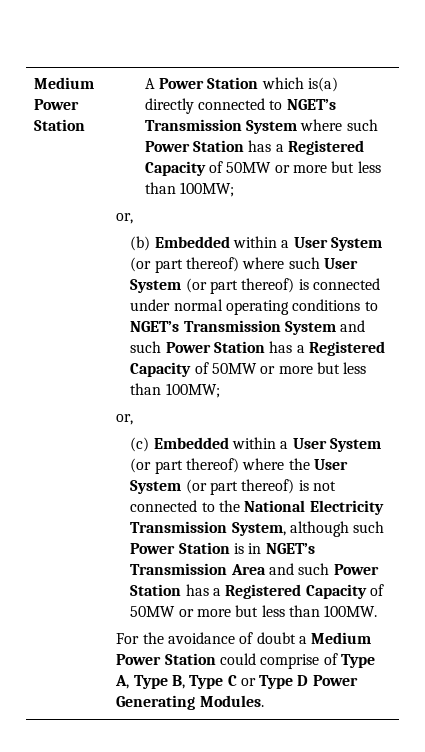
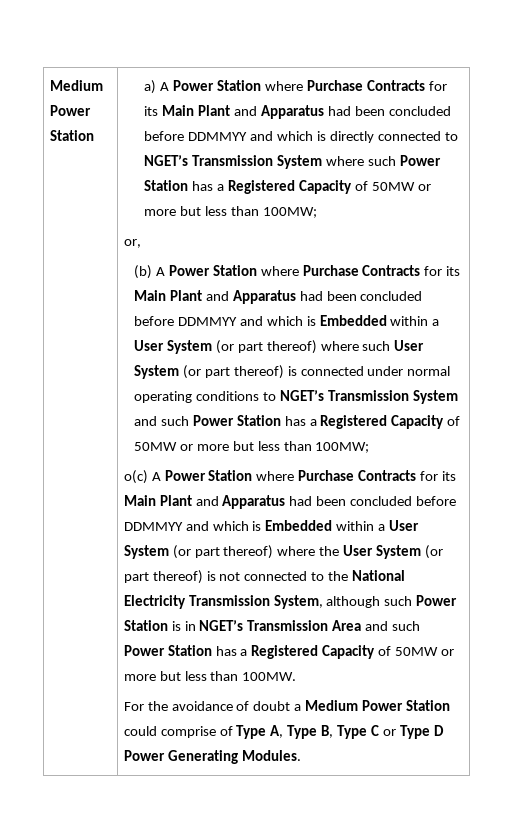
[144,77,339,92] A Power Station which is(a) -> [144,80,447,94] [144,105,451,119] [144,131,326,141] a) A Power Station where Purchase Contracts for its Main Plant and Apparatus had been concluded before DDMMYY and which is
(151, 243) none -> [155,265,461,276] [133,290,423,304] [133,316,316,326] A Power Station where Purchase Contracts for its Main Plant and Apparatus had been concluded before DDMMYY and which is
[116,414,134,425] [130,437,150,452] or, // (c) -> [123,470,457,484] [123,495,457,509] [123,521,262,531] o(c) A Power Station where Purchase Contracts for its Main Plant and Apparatus had been concluded before DDMMYY and which is

